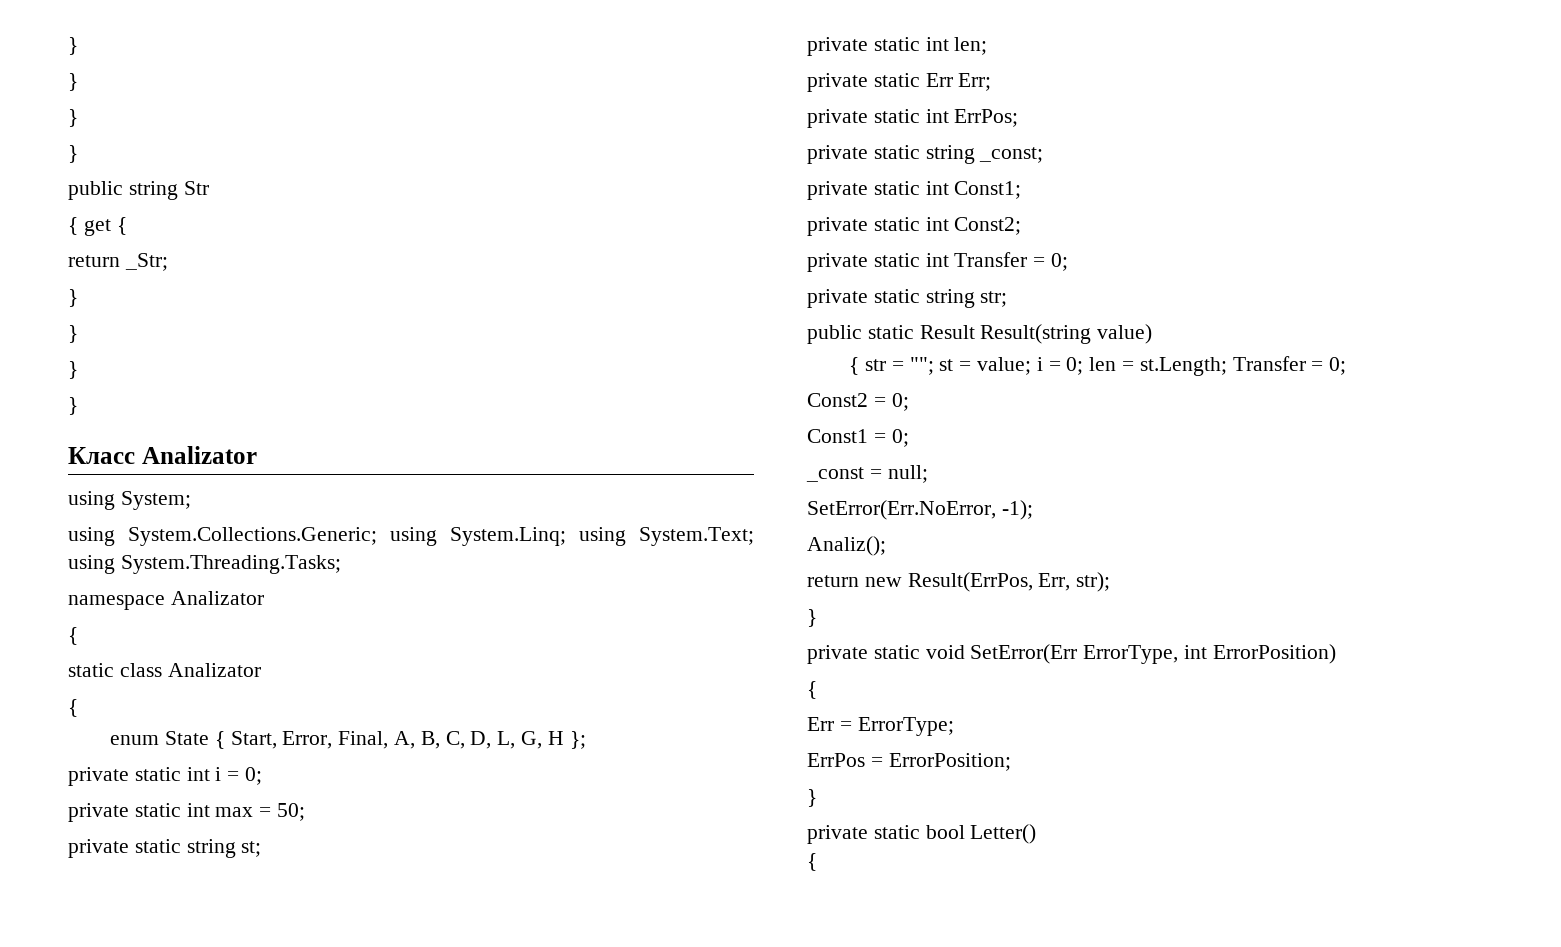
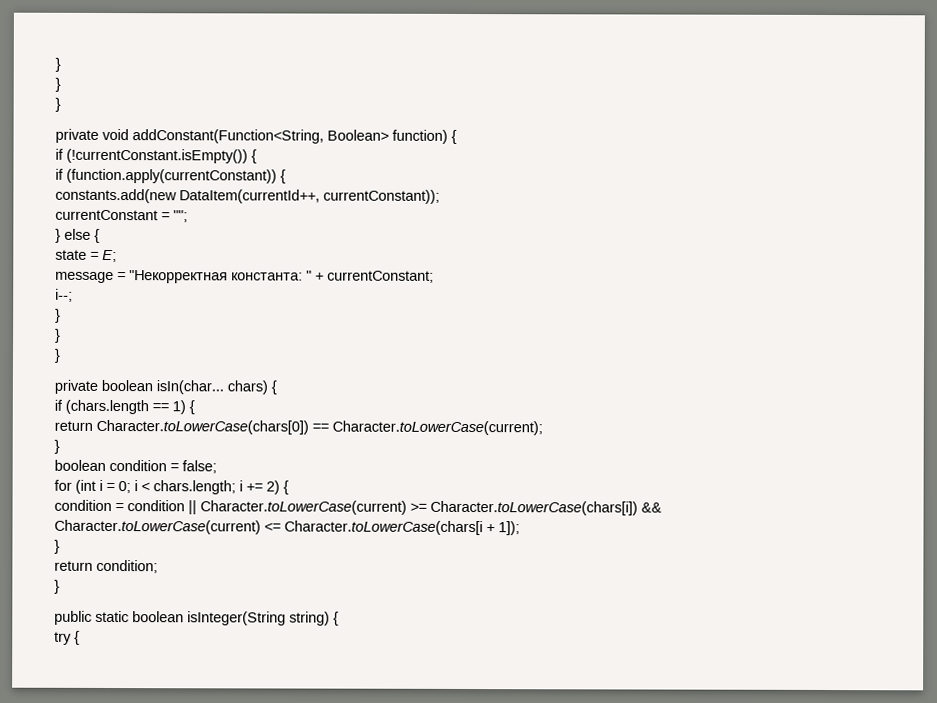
[68,37,78,55] [68,73,78,91] [68,109,78,127] [68,145,78,163] [68,181,209,200] [68,217,127,236] [68,253,168,271] [68,289,78,307] [68,325,78,343] [68,361,78,379] [68,397,78,415] [68,446,257,464] [68,491,191,510] [68,527,754,546] [68,555,341,574] [68,591,264,610] [68,627,78,645] [68,663,261,677] [68,699,78,717] [110,731,586,749] [68,767,263,786] [68,803,306,822] [68,839,262,858] [807,37,988,56] [807,73,992,92] [807,109,1019,128] [807,145,1044,164] [807,181,1022,200] [807,217,1022,236] [807,252,1069,272] [807,289,1008,308] [807,324,1153,344] [849,356,1347,376] [807,393,909,411] [807,429,909,447] [806,465,928,483] [807,500,1033,520] [807,536,886,556] [807,572,1111,592] [807,609,817,627] [807,644,1336,664] [807,681,817,699] [807,717,954,736] [807,753,1011,771] [807,789,817,807] [807,824,1037,844] } // } // } // } // public string Str // { get { // return _Str; // } // } // } // } // Класс Analizator // using System; // using System.Collections.Generic; using System.Linq; using System.Text; using System.Threading.Tasks; // namespace Analizator // { // static class Analizator // { // enum State { Start, Error, Final, A, B, C, D, L, G, H }; // private static int i = 0; // private static int max = 50; // private static string st; // private static int len; // private static Err Err; // private static int ErrPos; // private static string _const; // private static int Const1; // private static int Const2; // private static int Transfer = 0; // private static string str; // public static Result Result(string value) // { str = ""; st = value; i = 0; len = st.Length; Transfer = 0; // Const2 = 0; // Const1 = 0; // _const = null; // SetError(Err.NoError, -1); // Analiz(); // return new Result(ErrPos, Err, str); // } // private static void SetError(Err ErrorType, int ErrorPosition) // { // Err = ErrorType; // ErrPos = ErrorPosition; // } // private static bool Letter() // -> [55,57,61,72] [55,77,61,92] [55,97,61,112] [55,128,457,144] [55,148,257,164] [55,168,286,184] [55,188,440,204] [55,209,188,223] [55,228,100,243] [55,249,117,263] [55,270,434,284] [55,288,73,302] [55,308,61,323] [55,328,61,343] [54,348,61,363] [54,379,277,395] [54,399,195,415] [54,419,543,436] [54,439,60,454] [54,459,217,474] [54,479,289,495] [54,499,662,516] [54,519,520,536] [54,539,60,554] [54,559,158,574] [54,579,60,594] [54,610,339,626] [54,631,72,645] } // } // } // private void addConstant(Function<String, Boolean> function) { // if (!currentConstant.isEmpty()) { // if (function.apply(currentConstant)) { // constants.add(new DataItem(currentId++, currentConstant)); // currentConstant = ""; // } else { // state = E; // message = "Некорректная константа: " + currentConstant; // i--; // } // } // } // private boolean isIn(char... chars) { // if (chars.length == 1) { // return Character.toLowerCase(chars[0]) == Character.toLowerCase(current); // } // boolean condition = false; // for (int i = 0; i < chars.length; i += 2) { // condition = condition || Character.toLowerCase(current) >= Character.toLowerCase(chars[i]) && Character.toLowerCase(current) <= Character.toLowerCase(chars[i + 1]); // } // return condition; // } // public static boolean isInteger(String string) { // try

